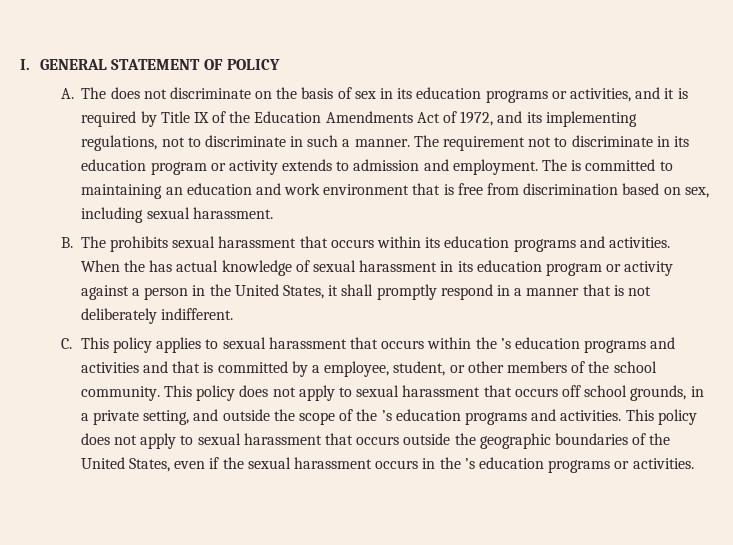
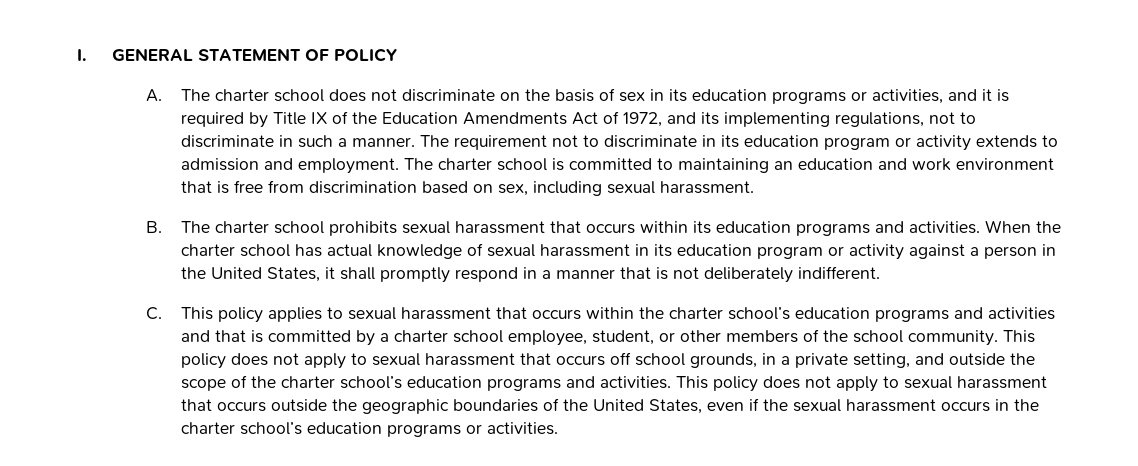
(107, 93) none -> [214,89,324,102] charter school
(568, 165) none -> [437,158,547,171] charter school
(106, 242) none -> [214,221,324,234] charter school
(146, 266) none -> [180,244,290,257] charter school
[500,338,511,349] ’s -> [668,307,790,320] charter school’s
(321, 369) none -> [393,330,503,343] charter school
[381,410,392,421] ’s -> [280,376,402,389] charter school’s
[464,458,475,469] ’s -> [180,422,302,435] charter school’s

